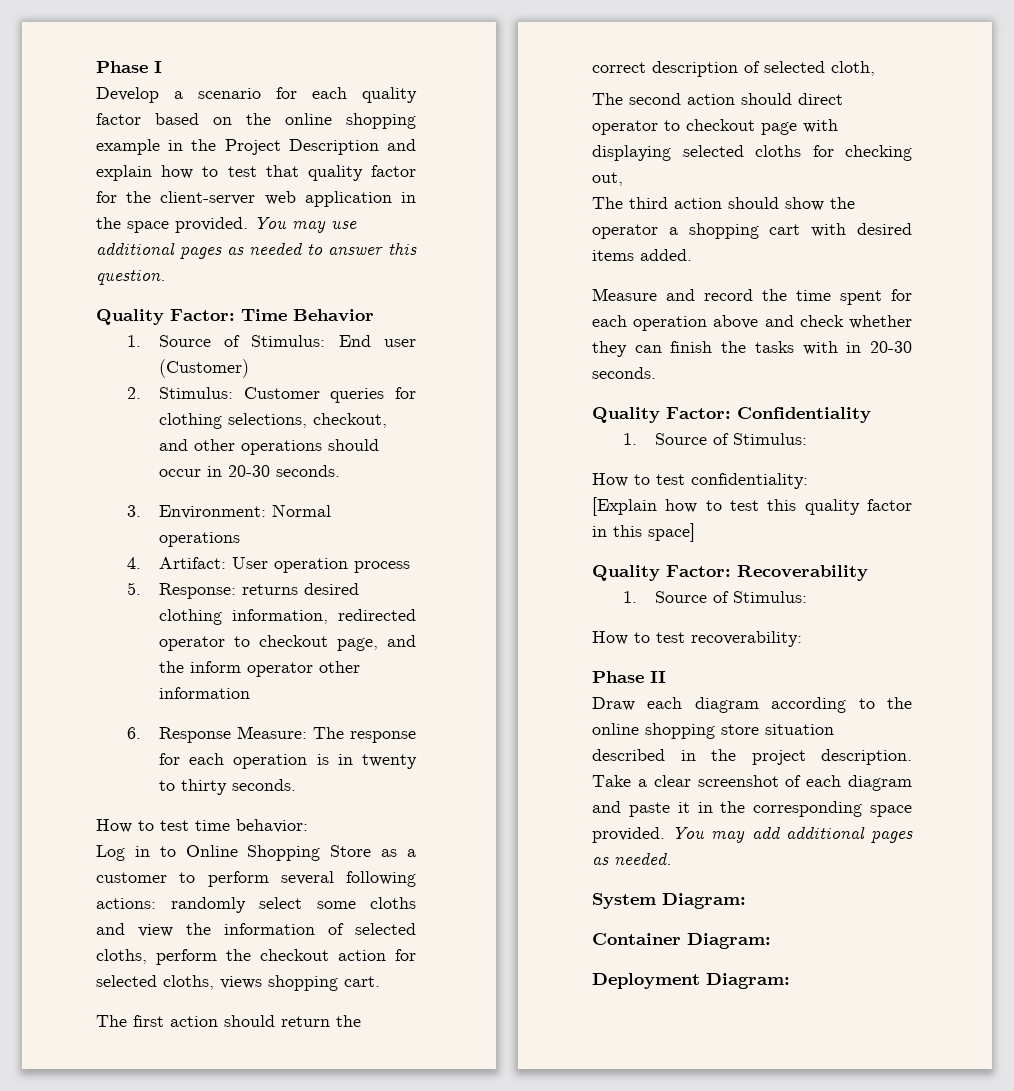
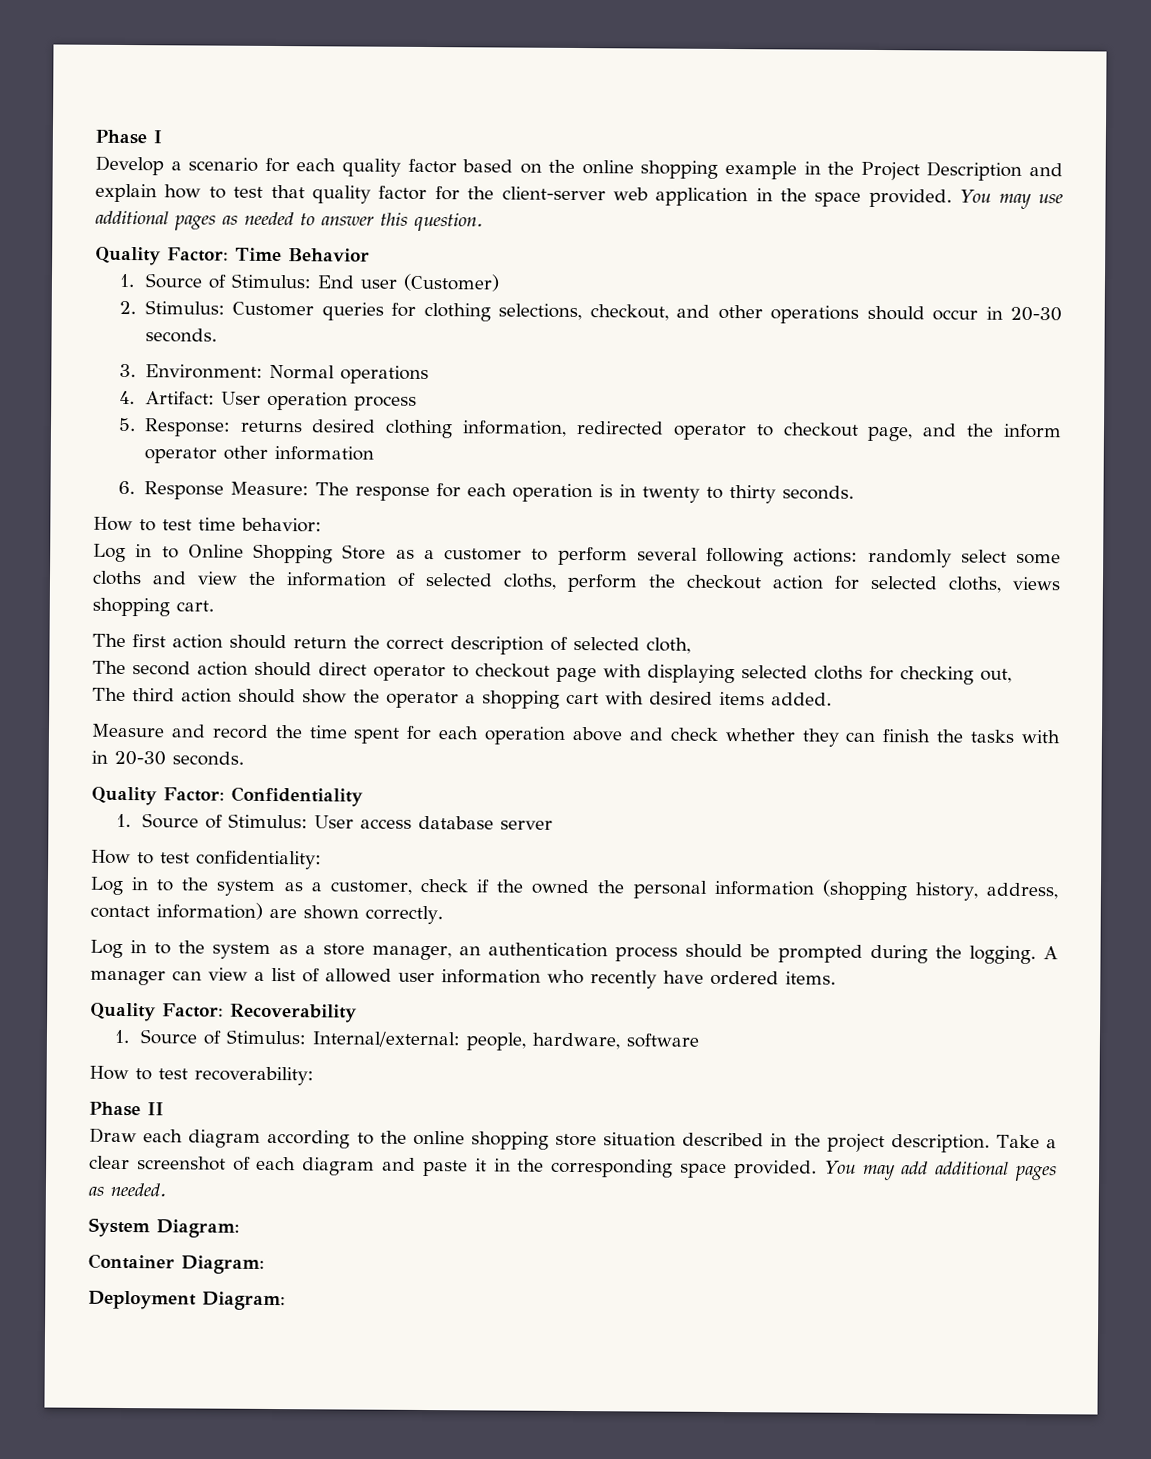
(807, 439) none -> [313,815,553,830] User access database server
[592,497,912,516] [592,523,695,542] [Explain how to test this quality factor in this space] -> [90,876,1058,901] [90,902,443,925] [90,939,1058,965] [90,967,836,989] Log in to the system as a customer, check if the owned the personal information (shopping history, address, contact information) are shown correctly. // Log in to the system as a store manager, an authentication process should be prompted during the logging. A manager can view a list of allowed user information who recently have ordered items.
(807, 597) none -> [311,1031,699,1051] Internal/external: people, hardware, software

